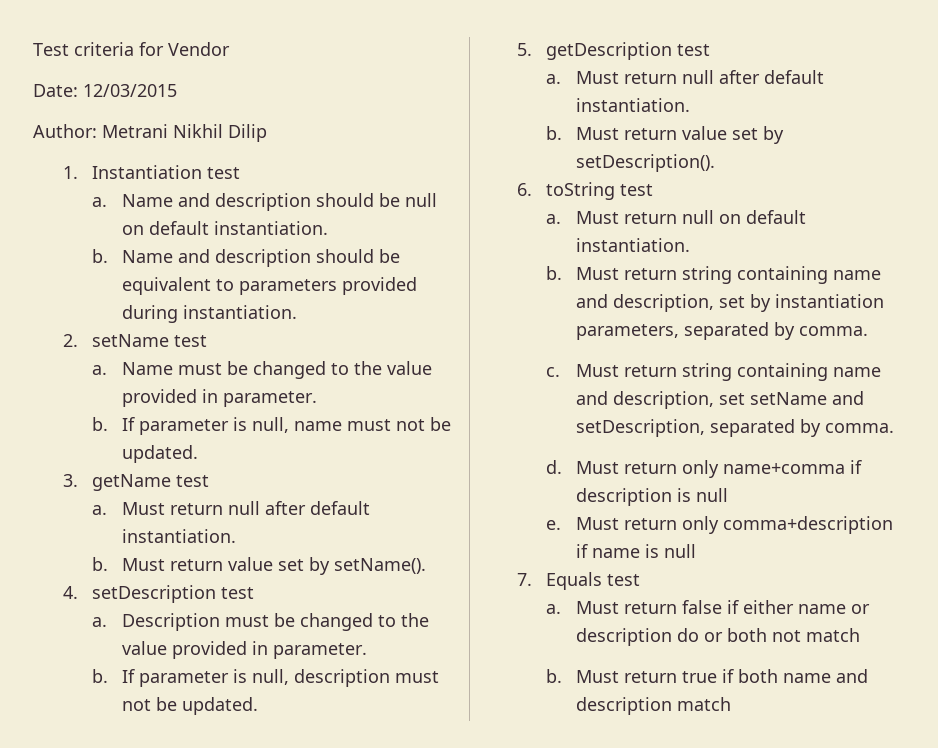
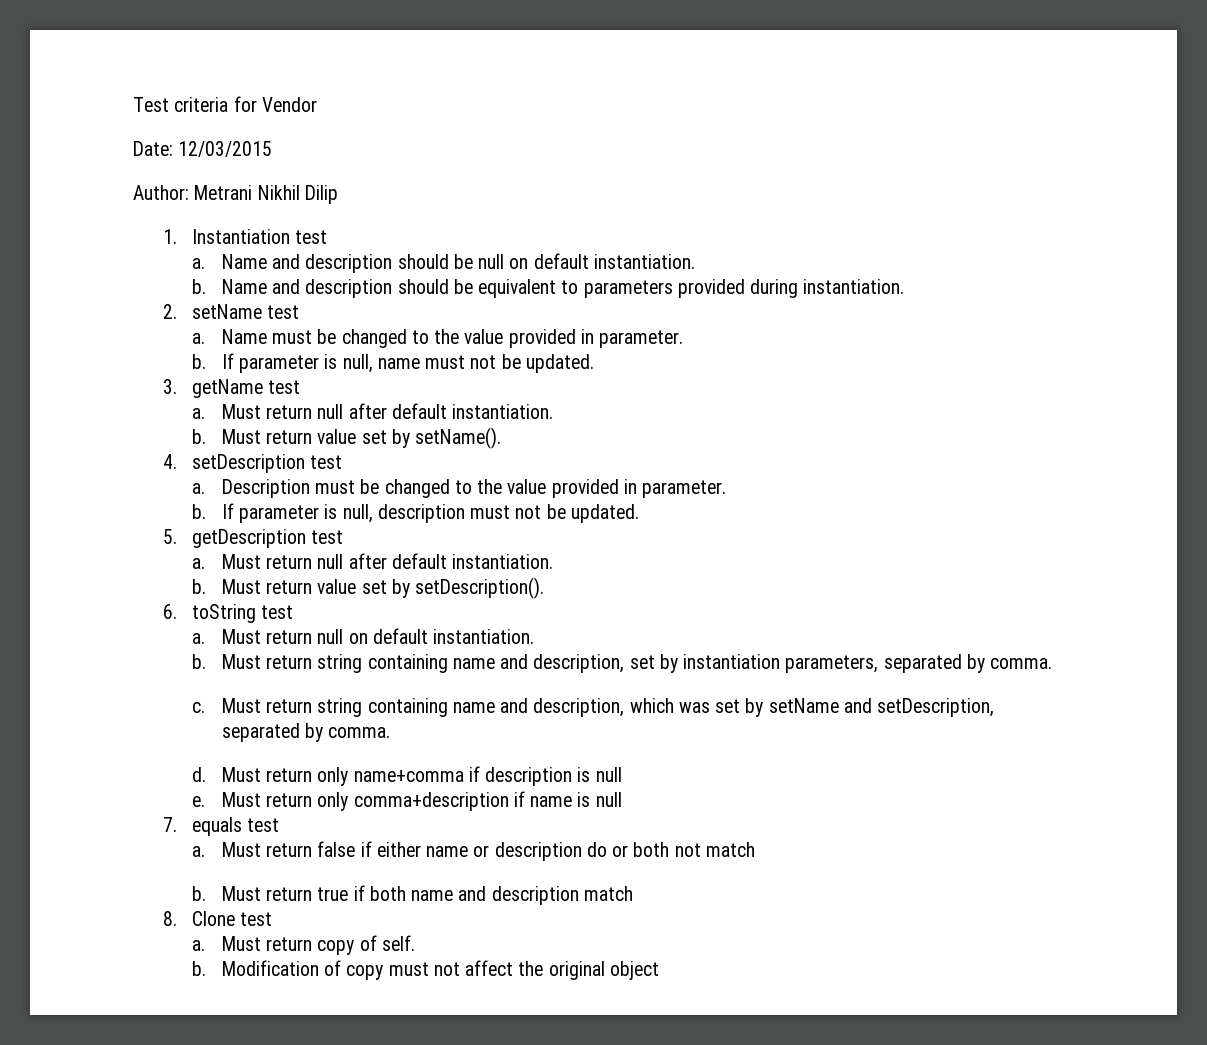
[718,393,745,405] set -> [629,698,764,717] which was set by
[546,572,603,590] Equals -> [192,817,243,836] equals
(731, 704) none -> [162,911,273,926] [192,935,415,955] [192,960,659,980] // 8. Clone test // a. Must return copy of self. // b. Modification of copy must not affect the original object

